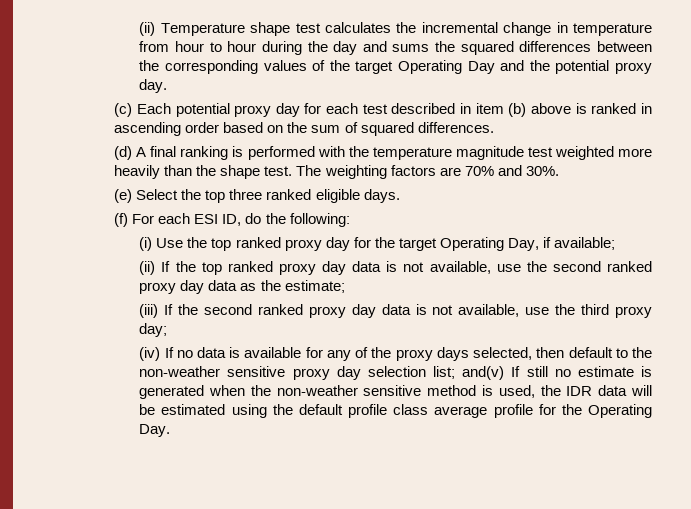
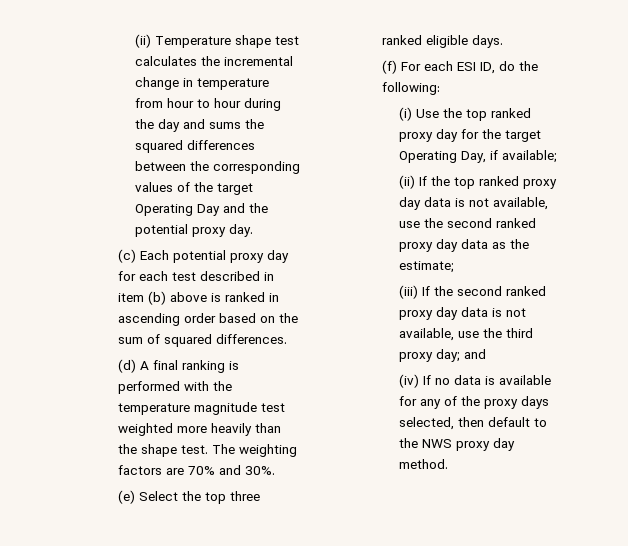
(168, 330) none -> [463,349,486,359] and
[139,366,652,380] [139,385,652,399] [139,404,652,418] [139,424,171,437] non-weather sensitive proxy day selection list; and(v) If still no estimate is generated when the non-weather sensitive method is used, the IDR data will be estimated using the default profile class average profile for the Operating Day. -> [421,438,515,451] [398,459,448,469] NWS proxy day method.

